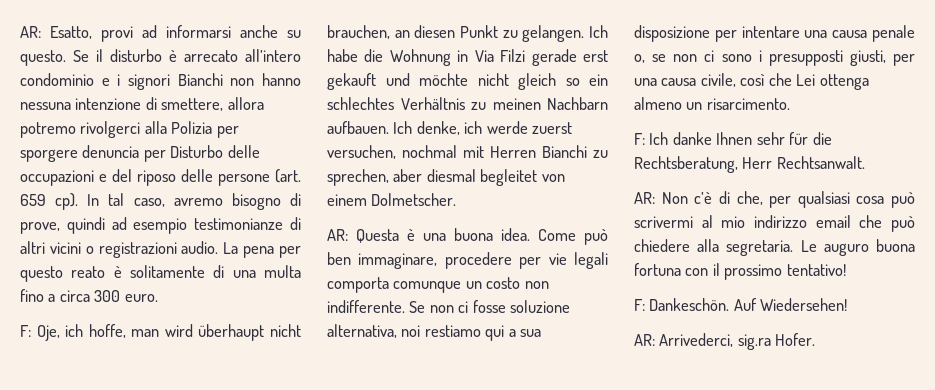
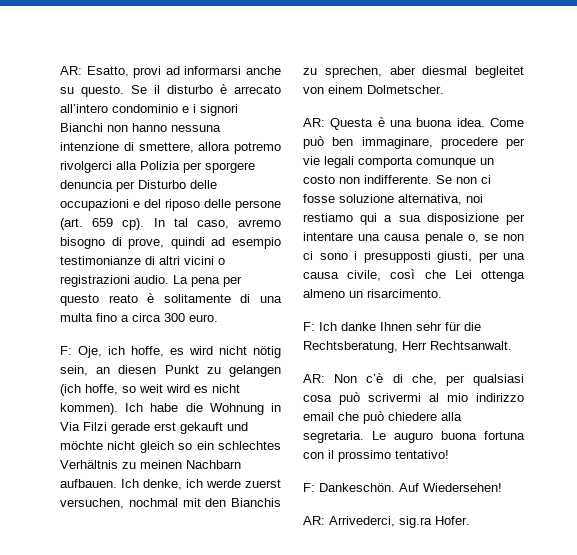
[131,324,301,341] [327,25,585,42] man wird überhaupt nicht brauchen, an diesen Punkt zu gelangen. -> [170,346,281,358] [60,365,281,377] [60,384,240,396] [60,403,118,415] es wird nicht nötig sein, an diesen Punkt zu gelangen (ich hoffe, so weit wird es nicht kommen).
[490,145,587,158] Herren Bianchi -> [205,498,281,507] den Bianchis

